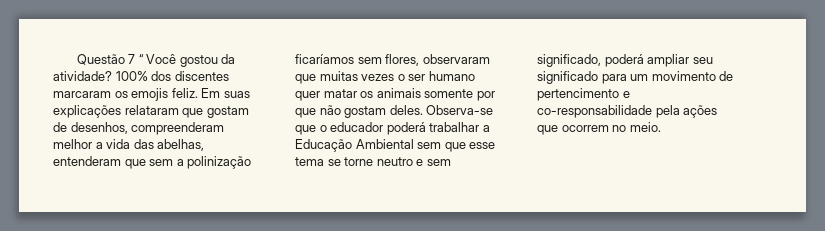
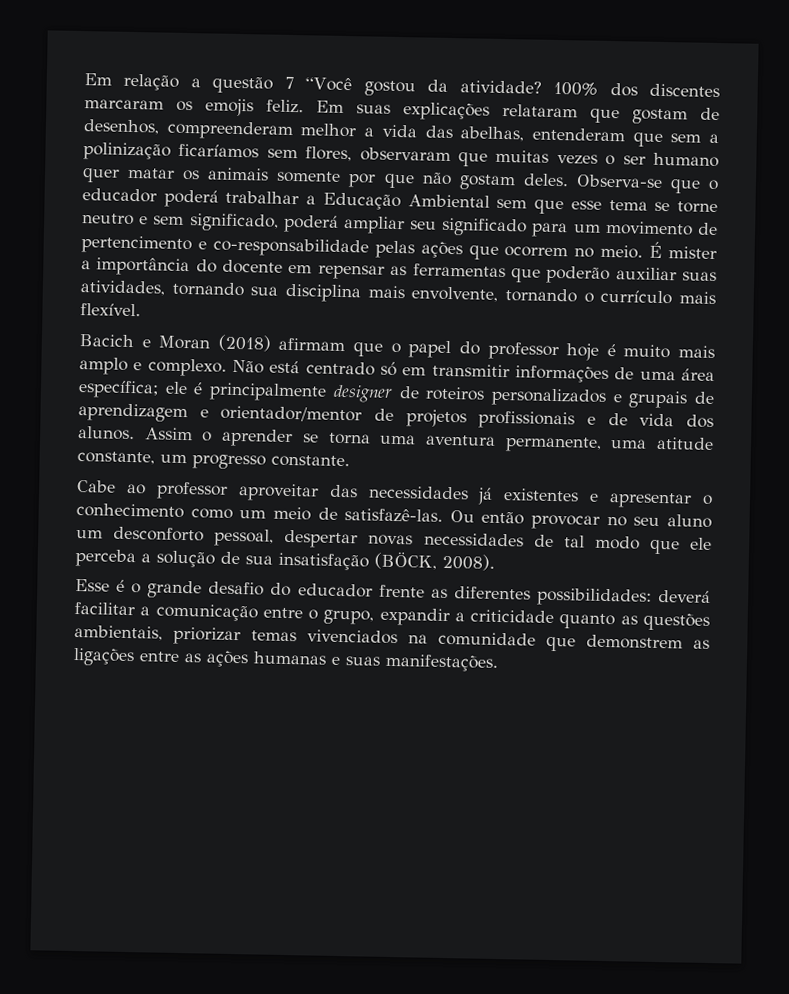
[76,54,177,65] Questão 7 “ Você -> [84,73,353,94] Em relação a questão 7 “Você
[655,105,680,118] pela -> [374,240,415,259] pelas
(661, 127) none -> [649,241,717,260] [81,256,718,285] [80,280,716,305] [80,303,141,317] [79,334,716,361] [79,357,716,384] [78,380,715,409] [78,403,714,430] [78,426,714,453] [77,451,350,470] [77,480,713,509] [76,503,712,530] [76,526,713,555] [75,549,495,571] [75,578,711,607] [74,601,710,631] [74,624,710,652] [73,647,499,672] É mister a importância do docente em repensar as ferramentas que poderão auxiliar suas atividades, tornando sua disciplina mais envolvente, tornando o currículo mais flexível. // Bacich e Moran (2018) afirmam que o papel do professor hoje é muito mais amplo e complexo. Não está centrado só em transmitir informações de uma área específica; ele é principalmente designer de roteiros personalizados e grupais de aprendizagem e orientador/mentor de projetos profissionais e de vida dos alunos. Assim o aprender se torna uma aventura permanente, uma atitude constante, um progresso constante. // Cabe ao professor aproveitar das necessidades já existentes e apresentar o conhecimento como um meio de satisfazê-las. Ou então provocar no seu aluno um desconforto pessoal, despertar novas necessidades de tal modo que ele perceba a solução de sua insatisfação (BÖCK, 2008). // Esse é o grande desafio do educador frente as diferentes possibilidades: deverá facilitar a comunicação entre o grupo, expandir a criticidade quanto as questões ambientais, priorizar temas vivenciados na comunidade que demonstrem as ligações entre as ações humanas e suas manifestações.

